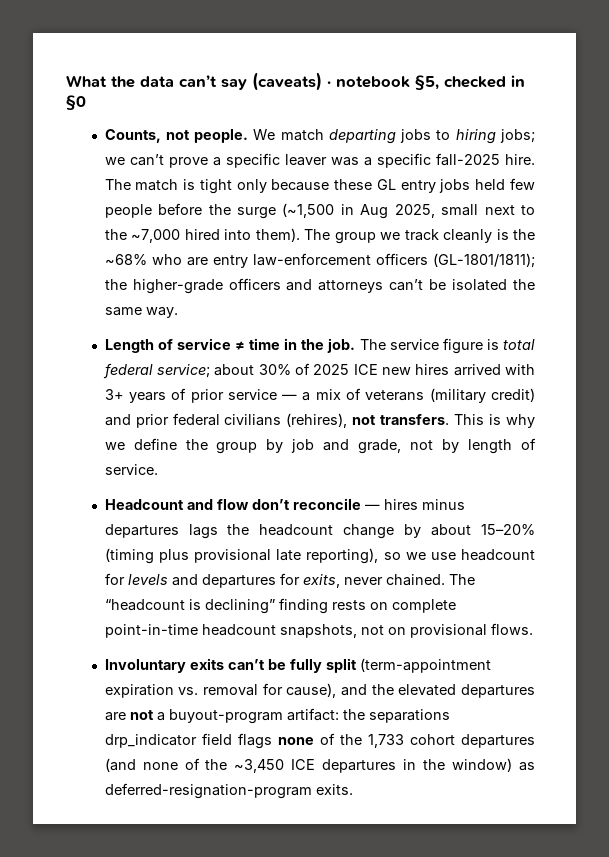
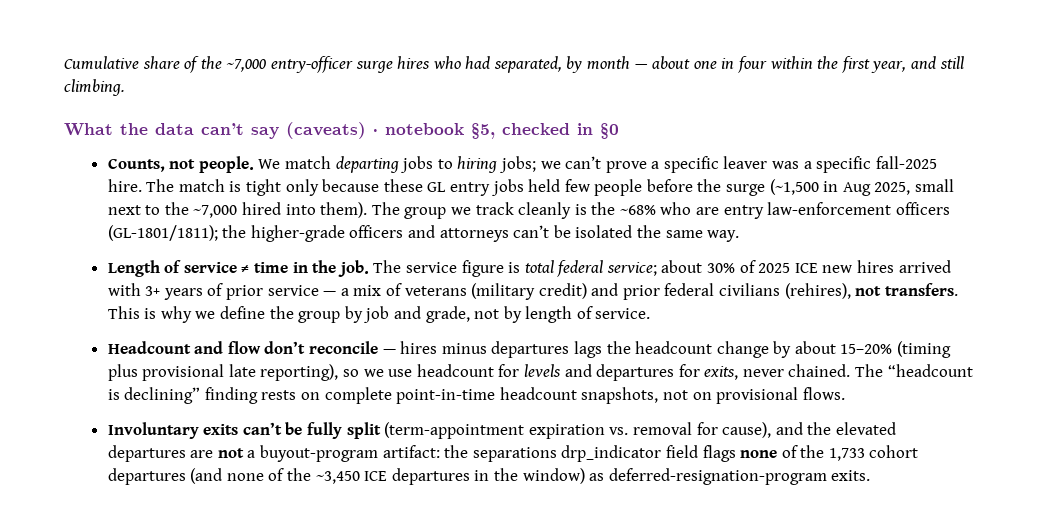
(66, 81) none -> [64,56,964,73] [64,79,125,96] Cumulative share of the ~7,000 entry-officer surge hires who had separated, by month — about one in four within the first year, and still climbing. //

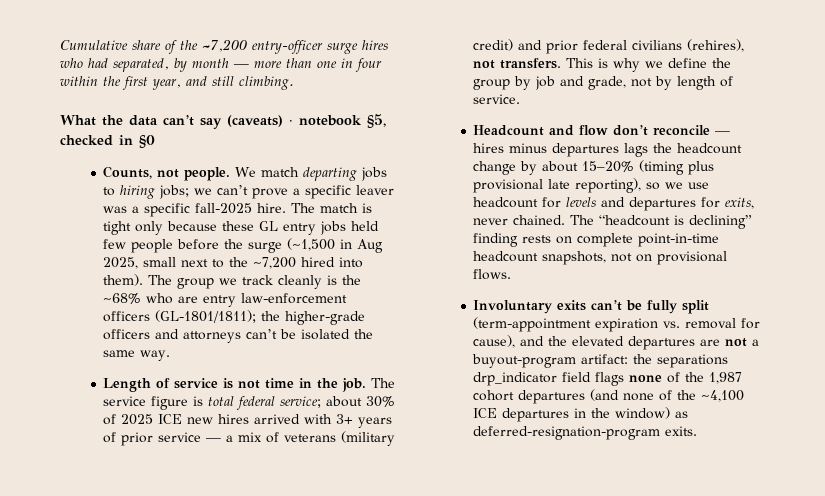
[226,59,267,72] ~7,000 -> [202,39,247,52] ~7,200
[652,56,691,69] about -> [254,58,312,68] more than
[193,205,238,218] ~7,000 -> [253,257,297,269] ~7,200
[241,265,250,273] ≠ -> [223,378,261,389] is not
[828,448,865,461] 1,733 -> [709,372,743,384] 1,987
[315,471,360,484] ~3,450 -> [701,390,745,402] ~4,100

